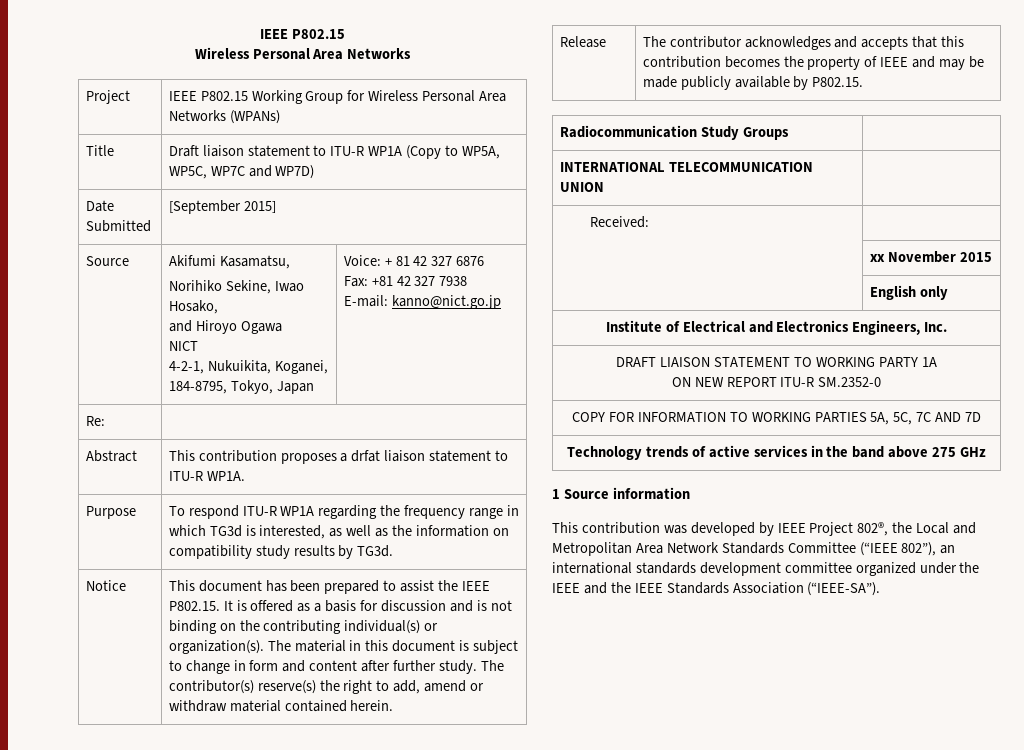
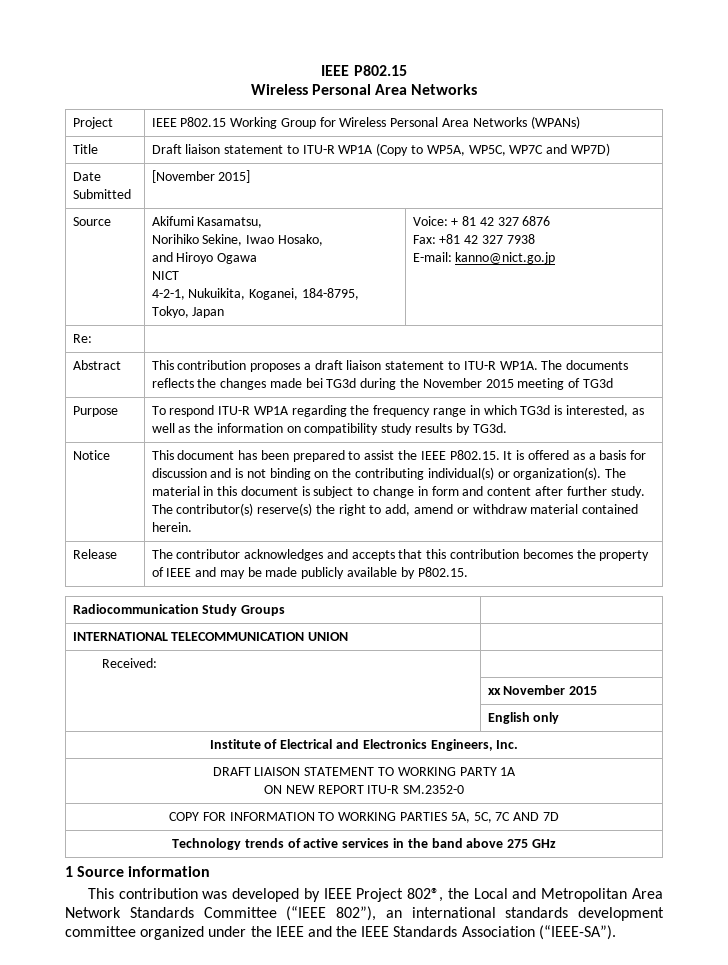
[168,200,241,214] [September -> [151,170,215,183] [November
[351,450,381,462] drfat -> [314,360,343,370] draft
(245, 476) none -> [541,360,629,370] [151,378,613,390] The documents reflects the changes made bei TG3d during the November 2015 meeting of TG3d

